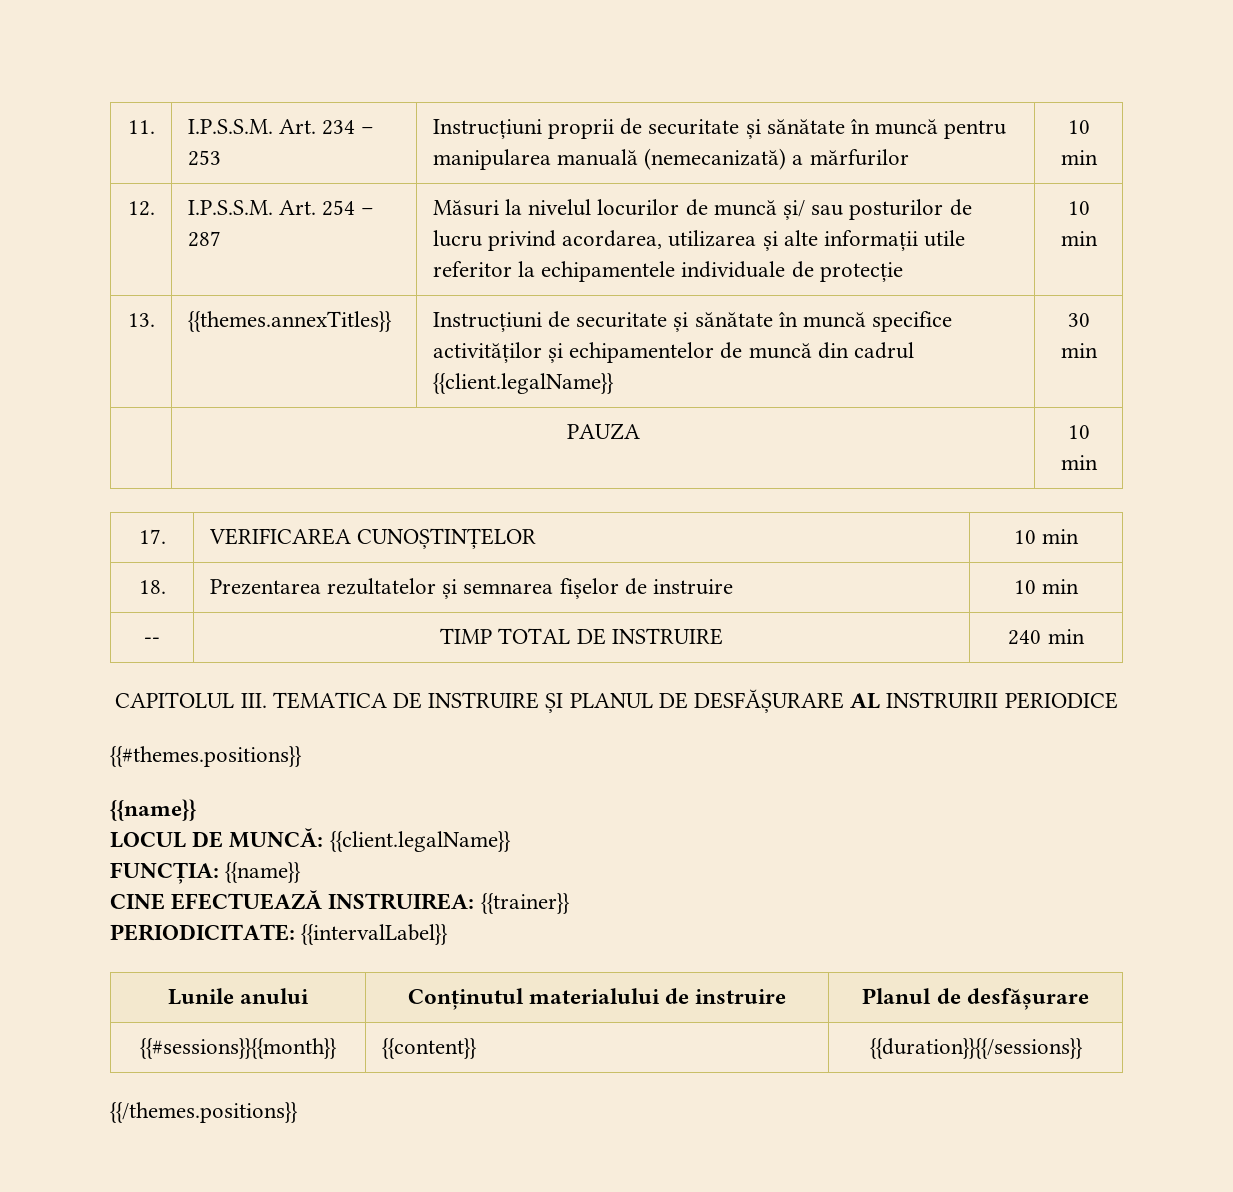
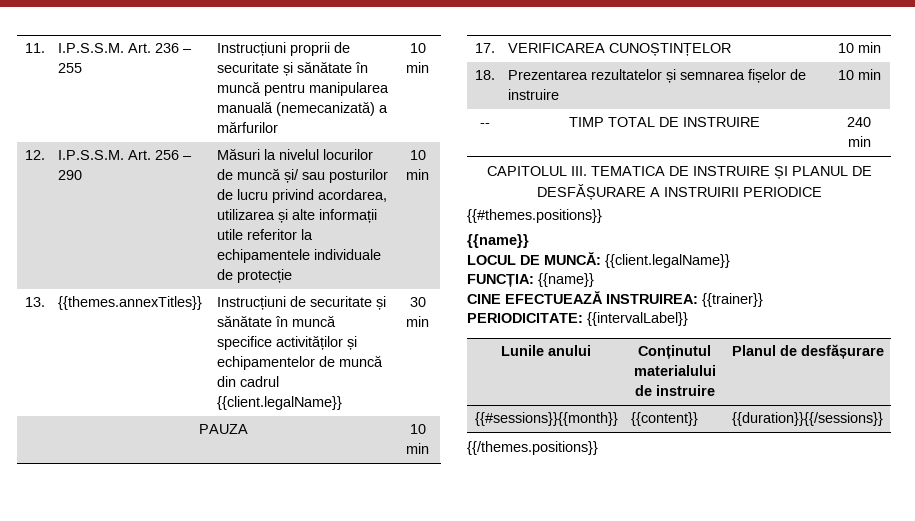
[322,120,375,135] [187,150,221,166] 234 – 253 -> [154,43,192,53] [57,63,82,73] 236 – 255
[322,200,375,216] [187,231,221,247] 254 – 287 -> [154,150,192,160] [57,170,82,180] 256 – 290
[850,693,881,709] AL -> [649,187,660,197] A

